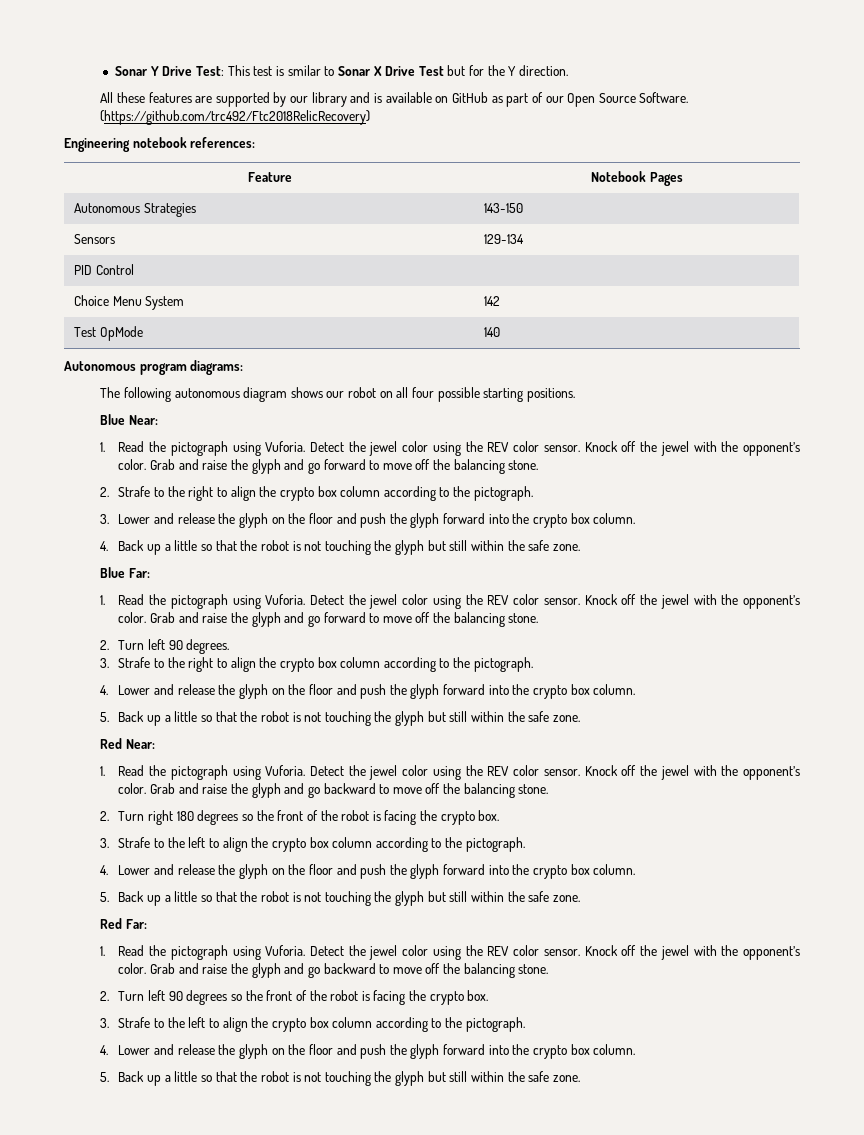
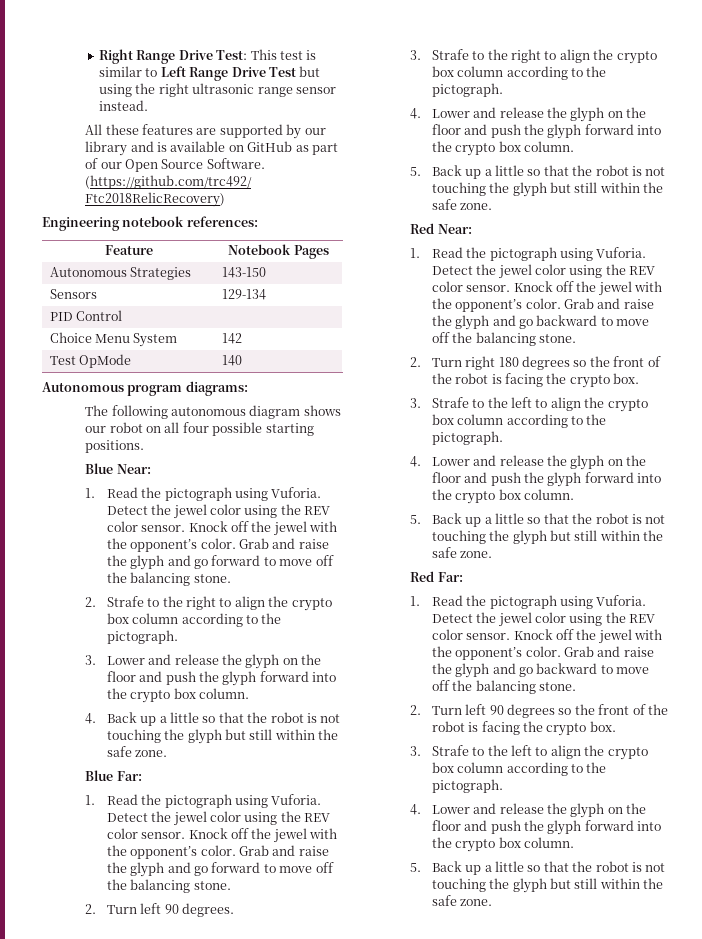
[115,66,159,76] Sonar Y -> [99,49,176,64] Right Range
[287,65,569,76] smilar to Sonar X Drive Test but for the Y direction. -> [99,66,321,81] [99,83,336,97] [99,100,149,111] similar to Left Range Drive Test but using the right ultrasonic range sensor instead.

